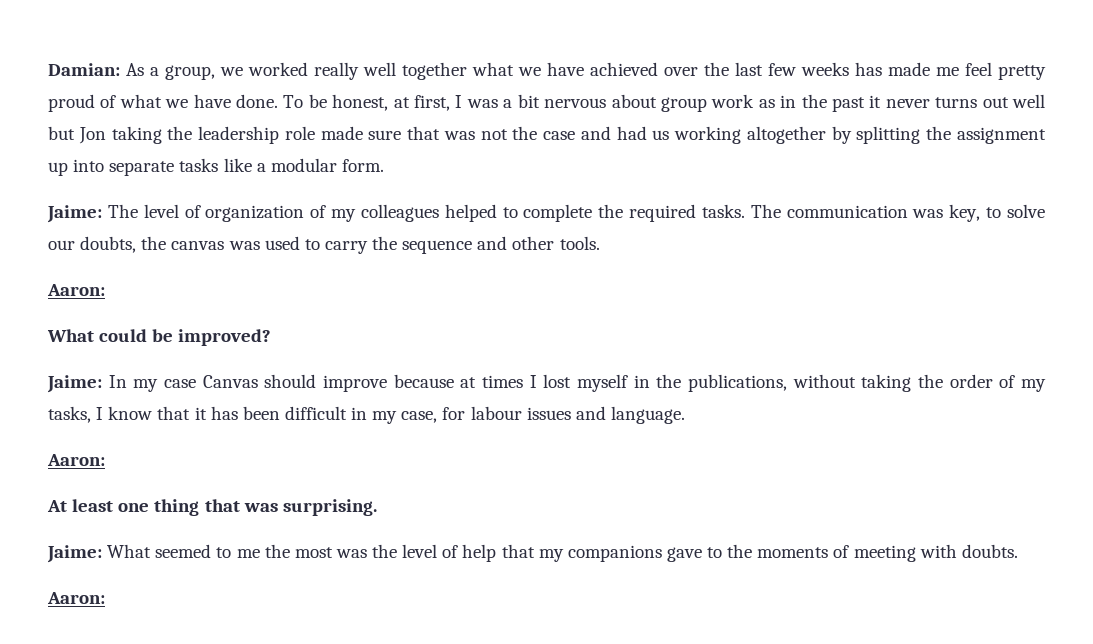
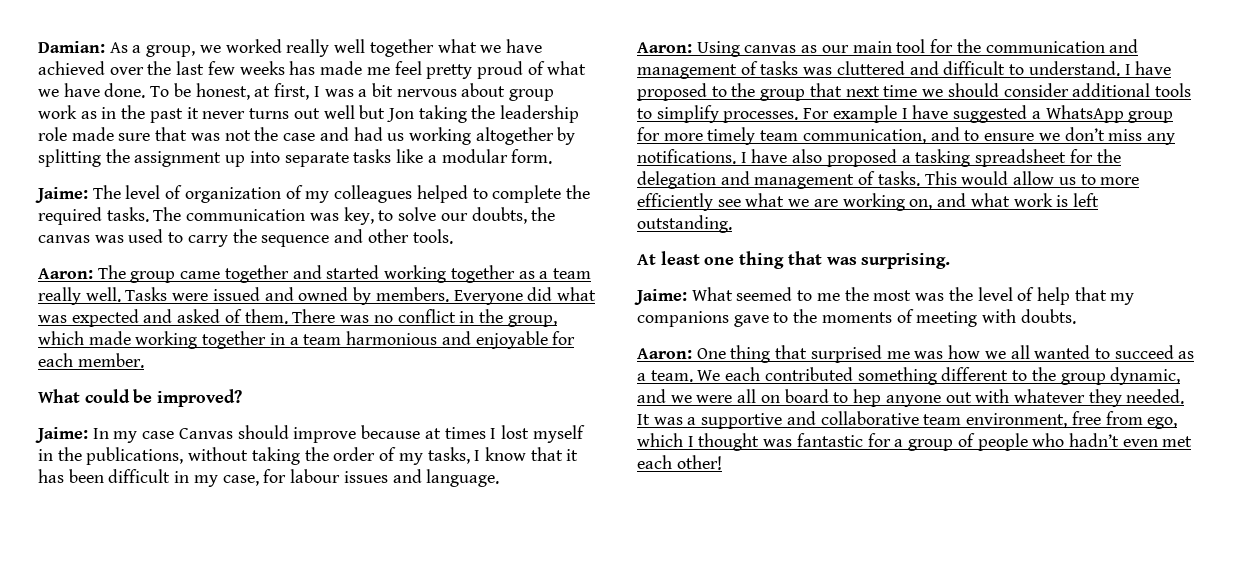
(105, 290) none -> [97,265,591,283] [38,287,596,305] [38,309,557,327] [38,331,576,349] [38,353,144,368] The group came together and started working together as a team really well. Tasks were issued and owned by members. Everyone did what was expected and asked of them. There was no conflict in the group, which made working together in a team harmonious and enjoyable for each member.
(105, 460) none -> [696,39,1139,57] [637,61,1172,79] [637,83,1191,101] [637,105,1174,123] [637,127,1175,145] [637,149,1121,167] [637,171,1140,189] [637,193,1099,211] [637,215,732,233] Using canvas as our main tool for the communication and management of tasks was cluttered and difficult to understand. I have proposed to the group that next time we should consider additional tools to simplify processes. For example I have suggested a WhatsApp group for more timely team communication, and to ensure we don’t miss any notifications. I have also proposed a tasking spreadsheet for the delegation and management of tasks. This would allow us to more efficiently see what we are working on, and what work is left outstanding.
(105, 598) none -> [696,345,1195,363] [637,367,1181,385] [637,389,1185,407] [637,411,1178,429] [637,433,1193,451] [637,455,722,470] One thing that surprised me was how we all wanted to succeed as a team. We each contributed something different to the group dynamic, and we were all on board to hep anyone out with whatever they needed. It was a supportive and collaborative team environment, free from ego, which I thought was fantastic for a group of people who hadn’t even met each other!

